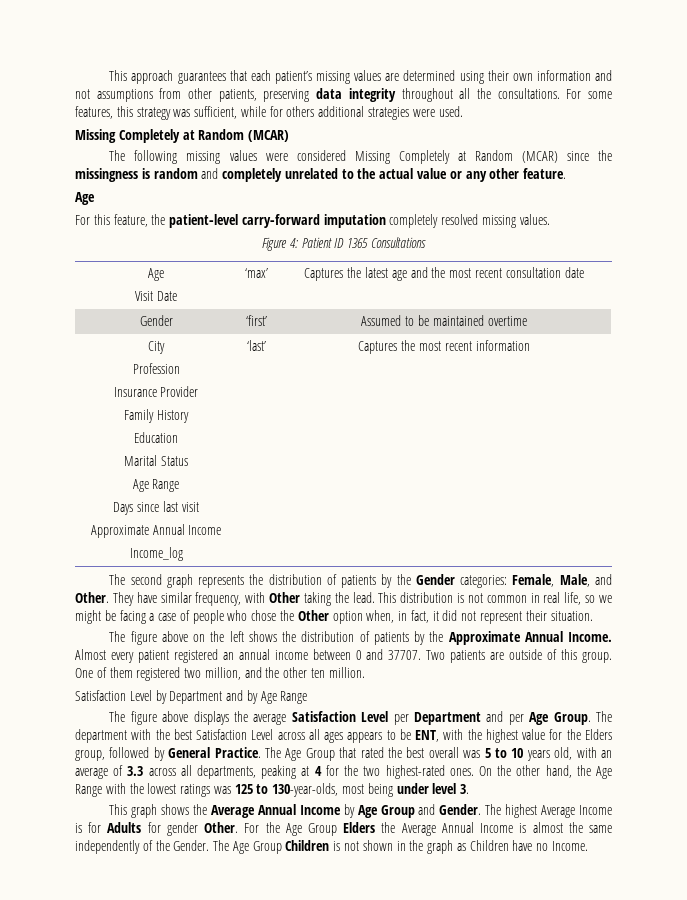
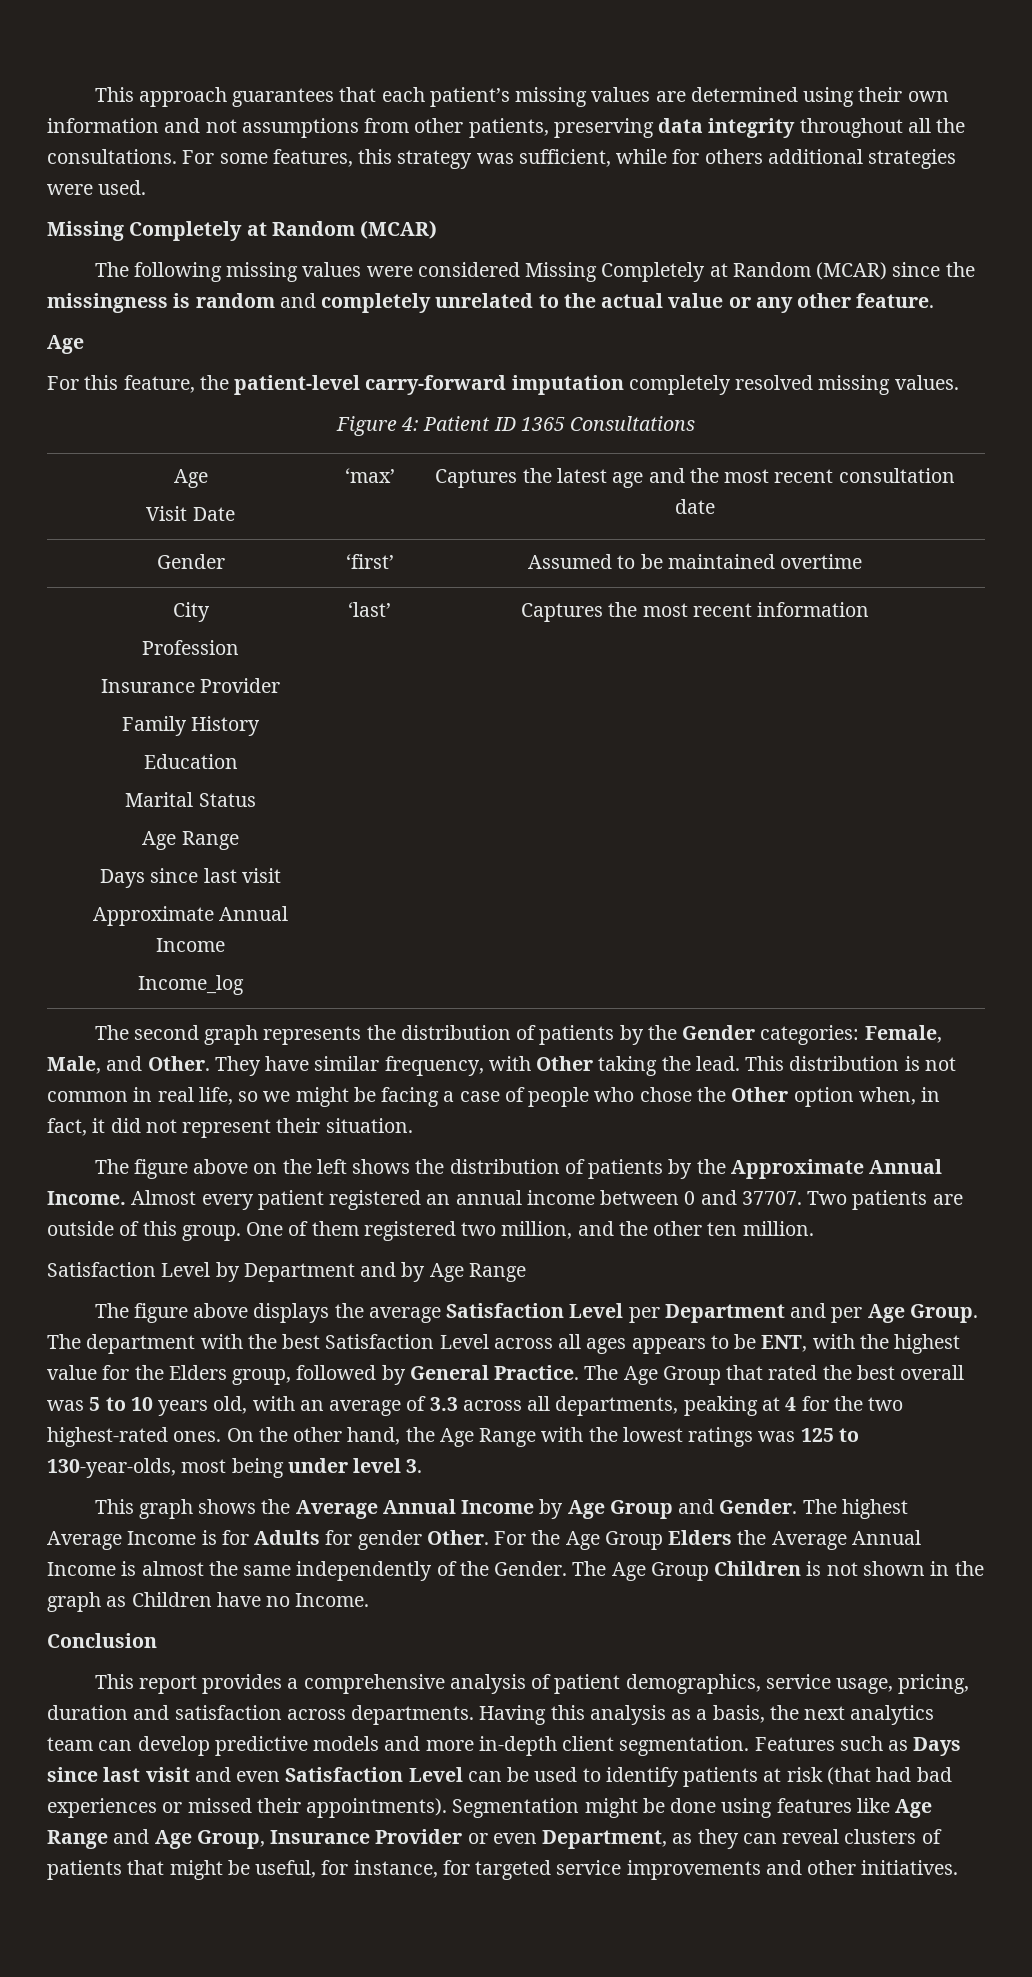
(589, 846) none -> [47,1633,157,1648] [94,1674,970,1694] [47,1705,935,1725] [47,1736,962,1756] [47,1767,952,1787] [47,1798,933,1818] [47,1829,942,1849] [47,1860,959,1880] // Conclusion // This report provides a comprehensive analysis of patient demographics, service usage, pricing, duration and satisfaction across departments. Having this analysis as a basis, the next analytics team can develop predictive models and more in-depth client segmentation. Features such as Days since last visit and even Satisfaction Level can be used to identify patients at risk (that had bad experiences or missed their appointments). Segmentation might be done using features like Age Range and Age Group, Insurance Provider or even Department, as they can reveal clusters of patients that might be useful, for instance, for targeted service improvements and other initiatives.

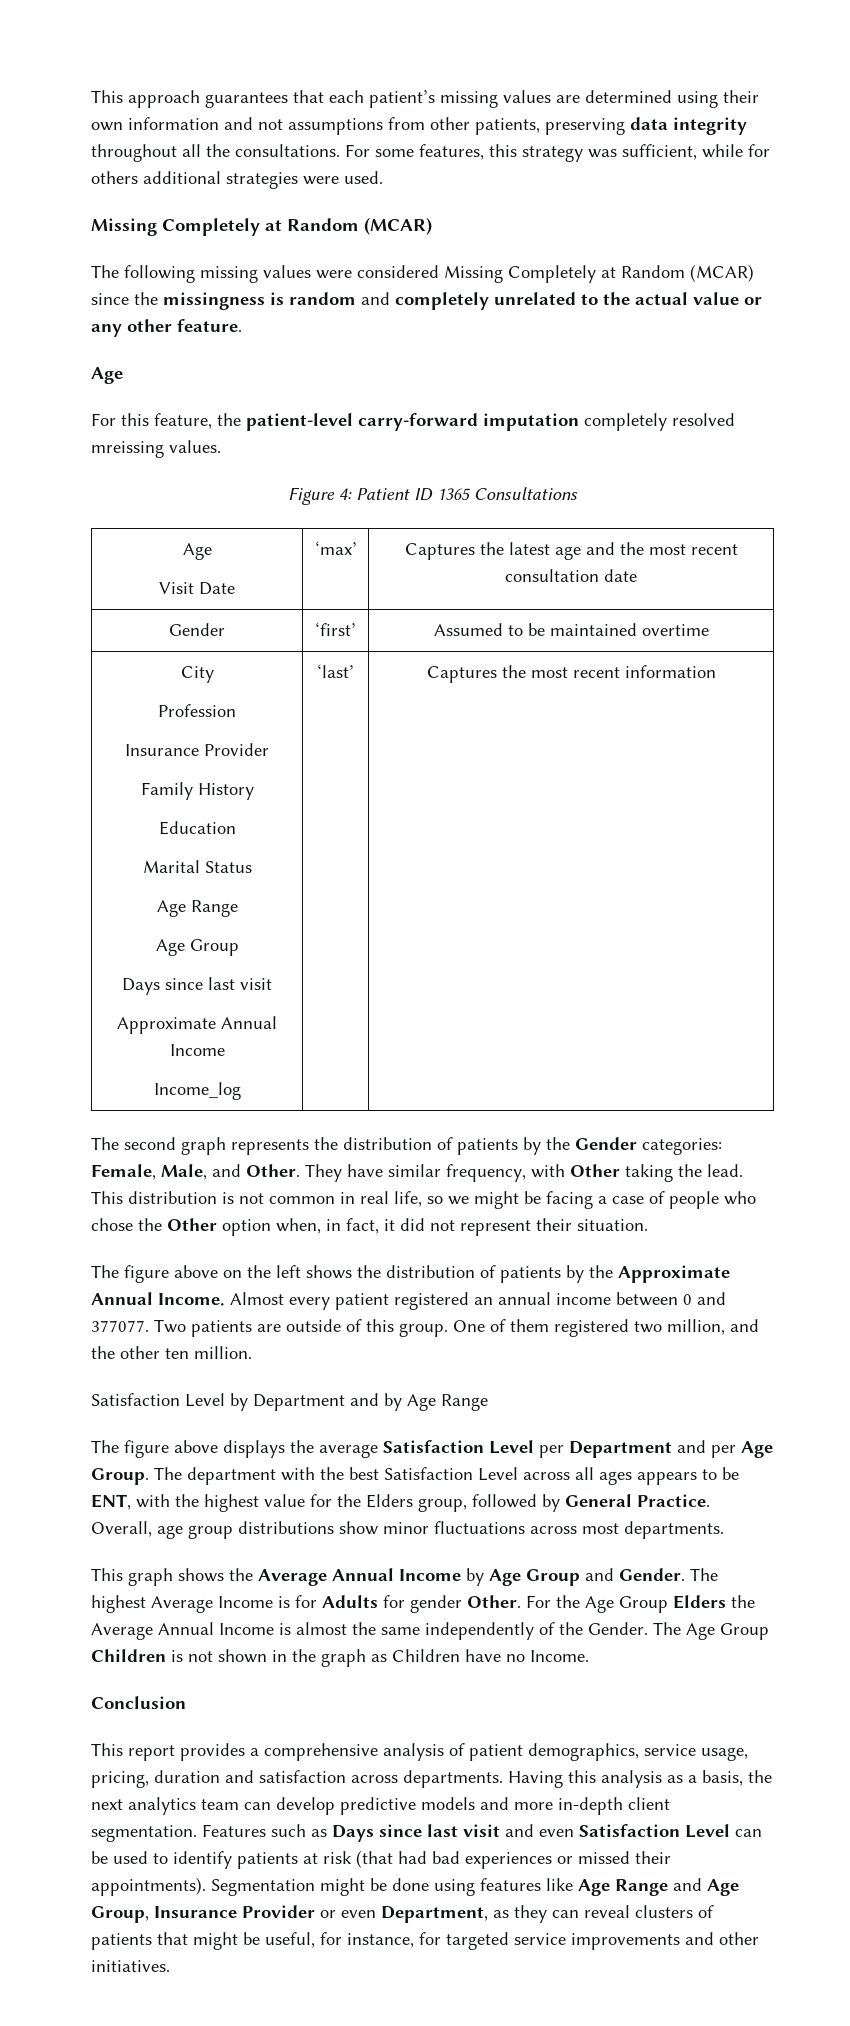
[818,375,891,395] missing -> [91,441,164,458] mreissing
(239, 840) none -> [155,939,239,956] // Age Group
[741,1191,802,1205] 37707. -> [91,1320,149,1332] 377077.
[584,1365,965,1385] [47,1396,904,1416] [47,1427,859,1447] [47,1458,423,1478] The Age Group that rated the best overall was 5 to 10 years old, with an average of 3.3 across all departments, peaking at 4 for the two highest-rated ones. On the other hand, the Age Range with the lowest ratings was 125 to 130-year-olds, most being under level 3. -> [91,1521,724,1539] Overall, age group distributions show minor fluctuations across most departments.

